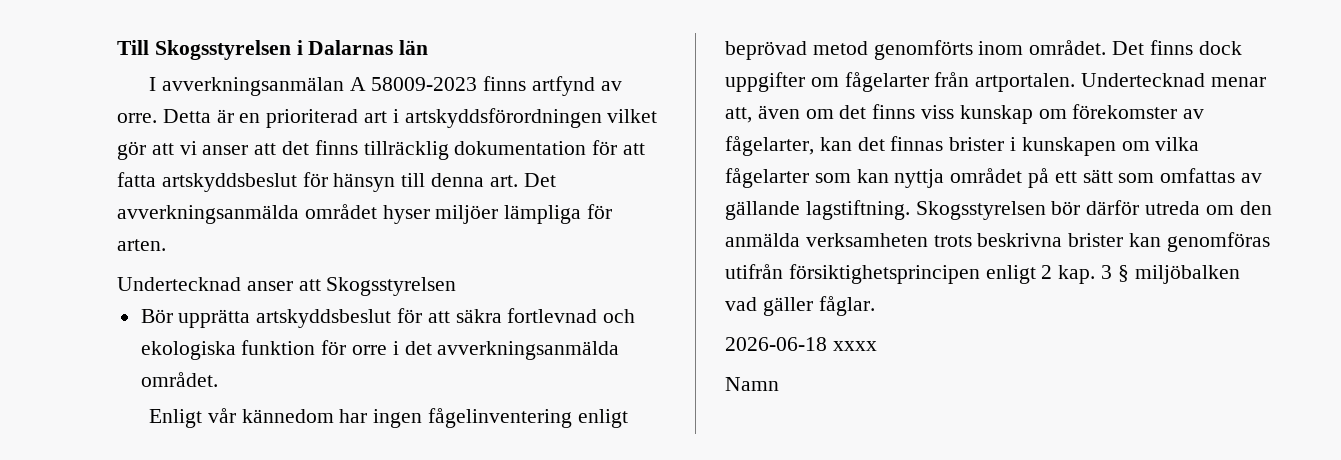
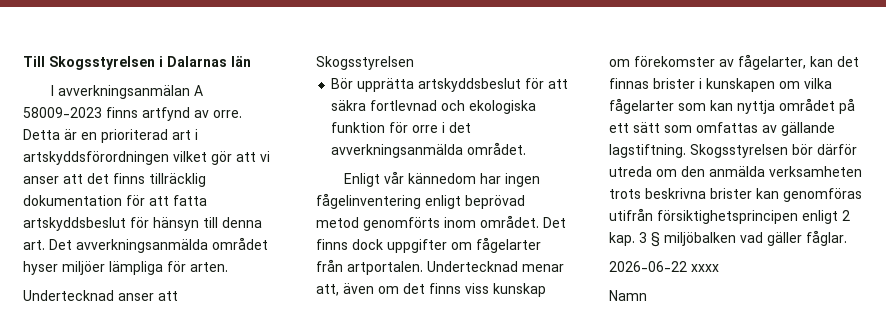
[725,337,827,351] 2026-06-18 -> [609,261,687,272] 2026-06-22

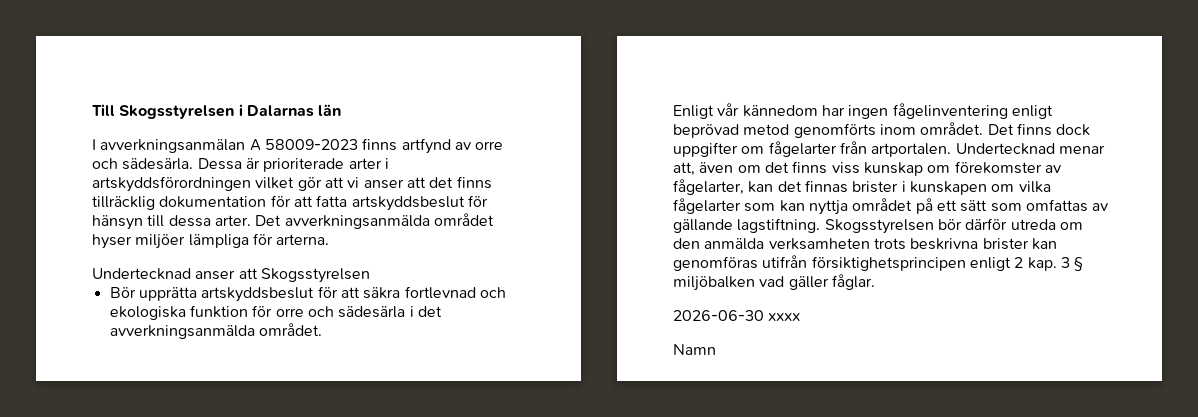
[213,110,242,118] [23,129,191,143] orre. Detta är en prioriterad art -> [475,141,504,150] [92,158,382,172] orre och sädesärla. Dessa är prioriterade arter
[222,217,262,228] [23,240,45,250] denna art. -> [168,215,251,227] dessa arter.
[190,262,228,272] arten. -> [276,234,330,245] arterna.
(439, 129) none -> [307,306,406,318] och sädesärla
[609,261,687,272] 2026-06-22 -> [673,310,764,321] 2026-06-30

